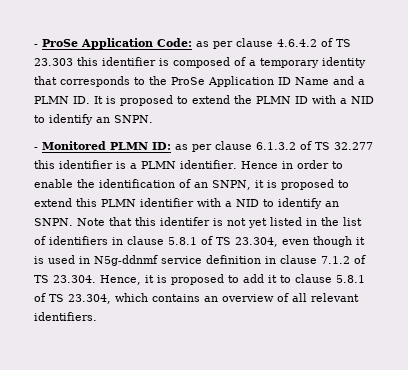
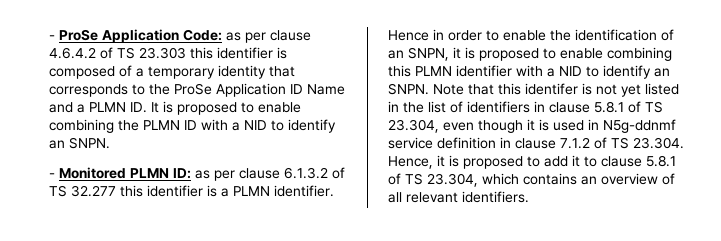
[192,95,230,104] extend -> [258,102,301,113] [49,119,114,133] enable combining
[34,198,72,207] extend -> [560,47,672,61] enable combining

